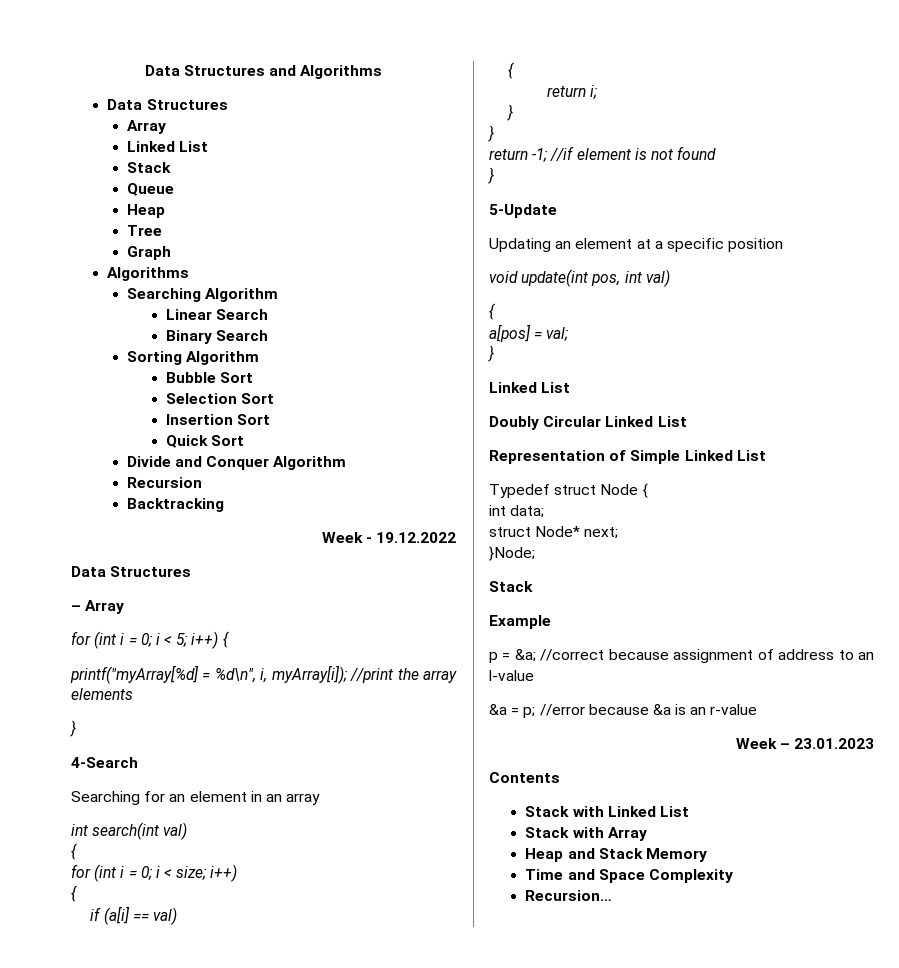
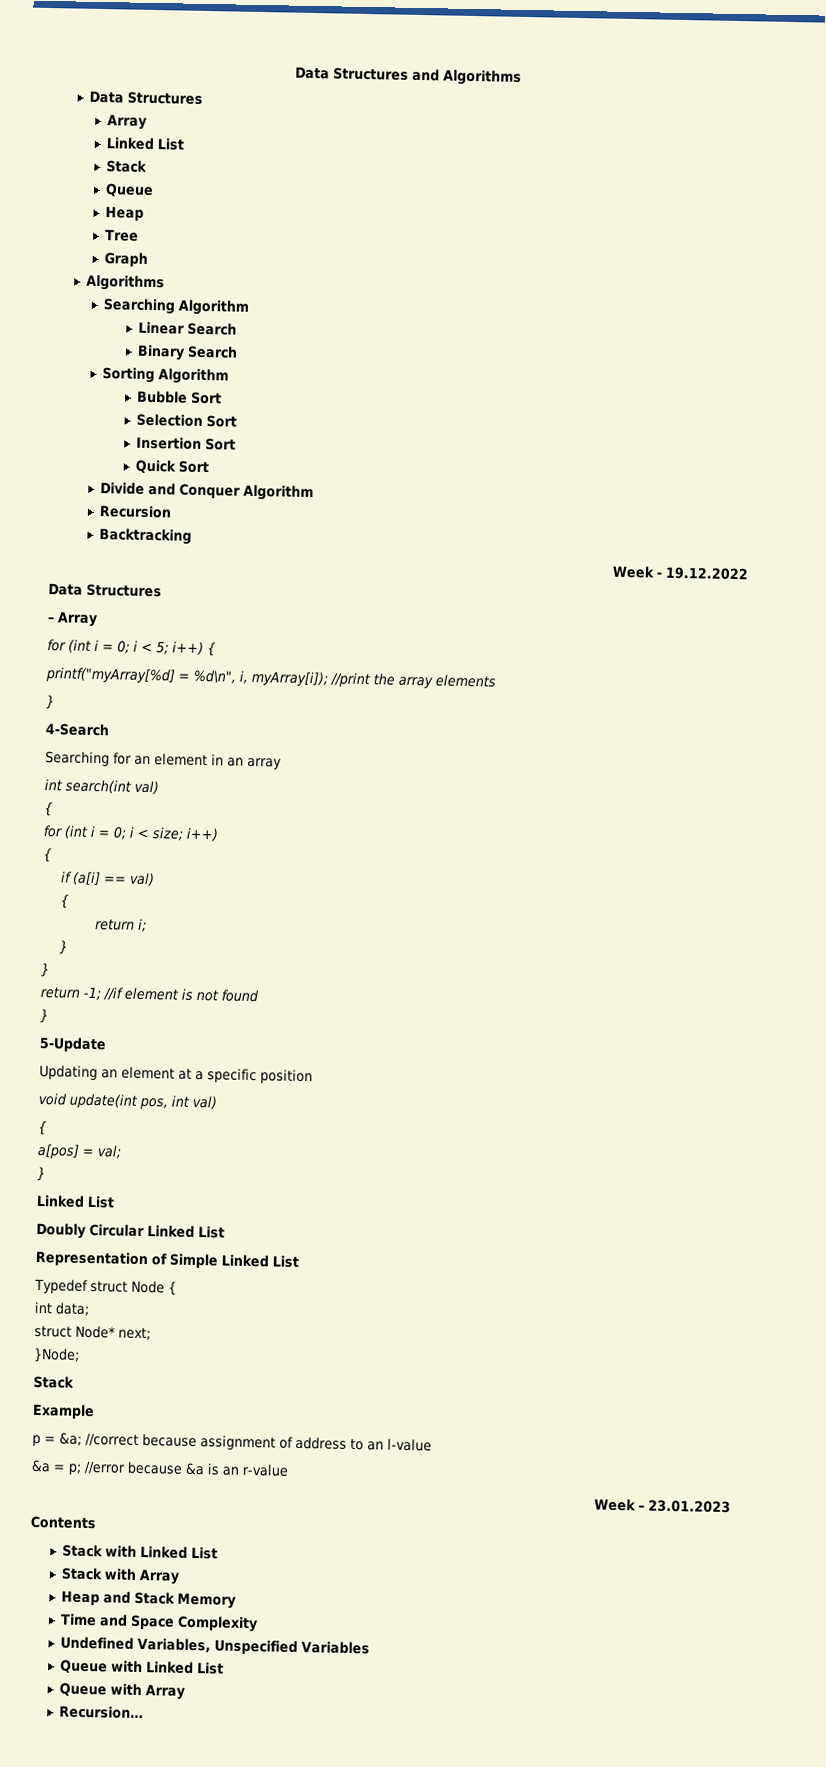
(733, 876) none -> [60,1636,371,1655] [60,1659,225,1675] [59,1682,186,1700] // Undefined Variables, Unspecified Variables // Queue with Linked List // Queue with Array

